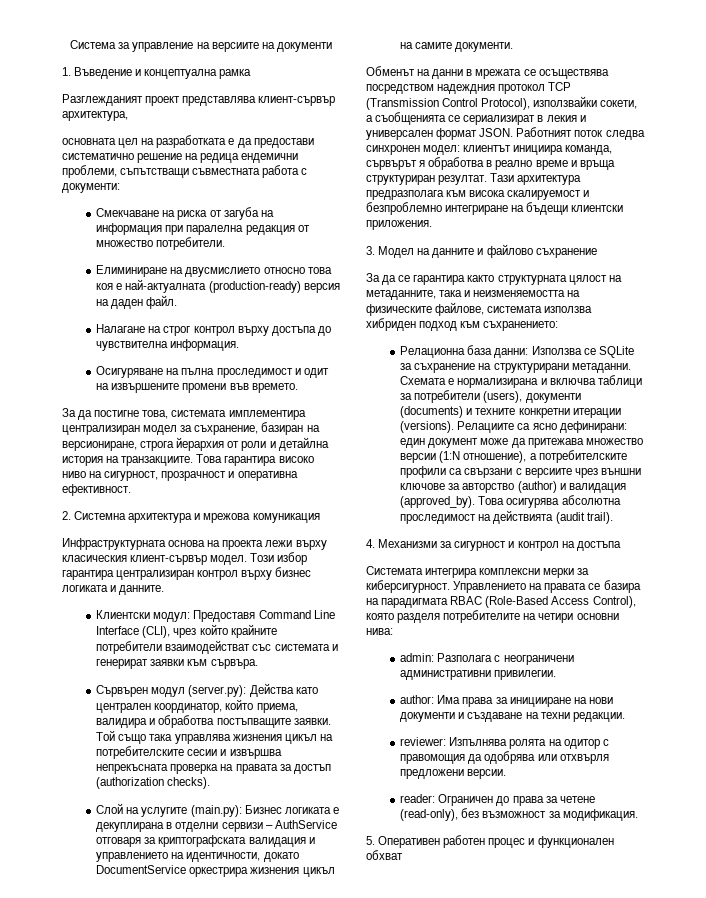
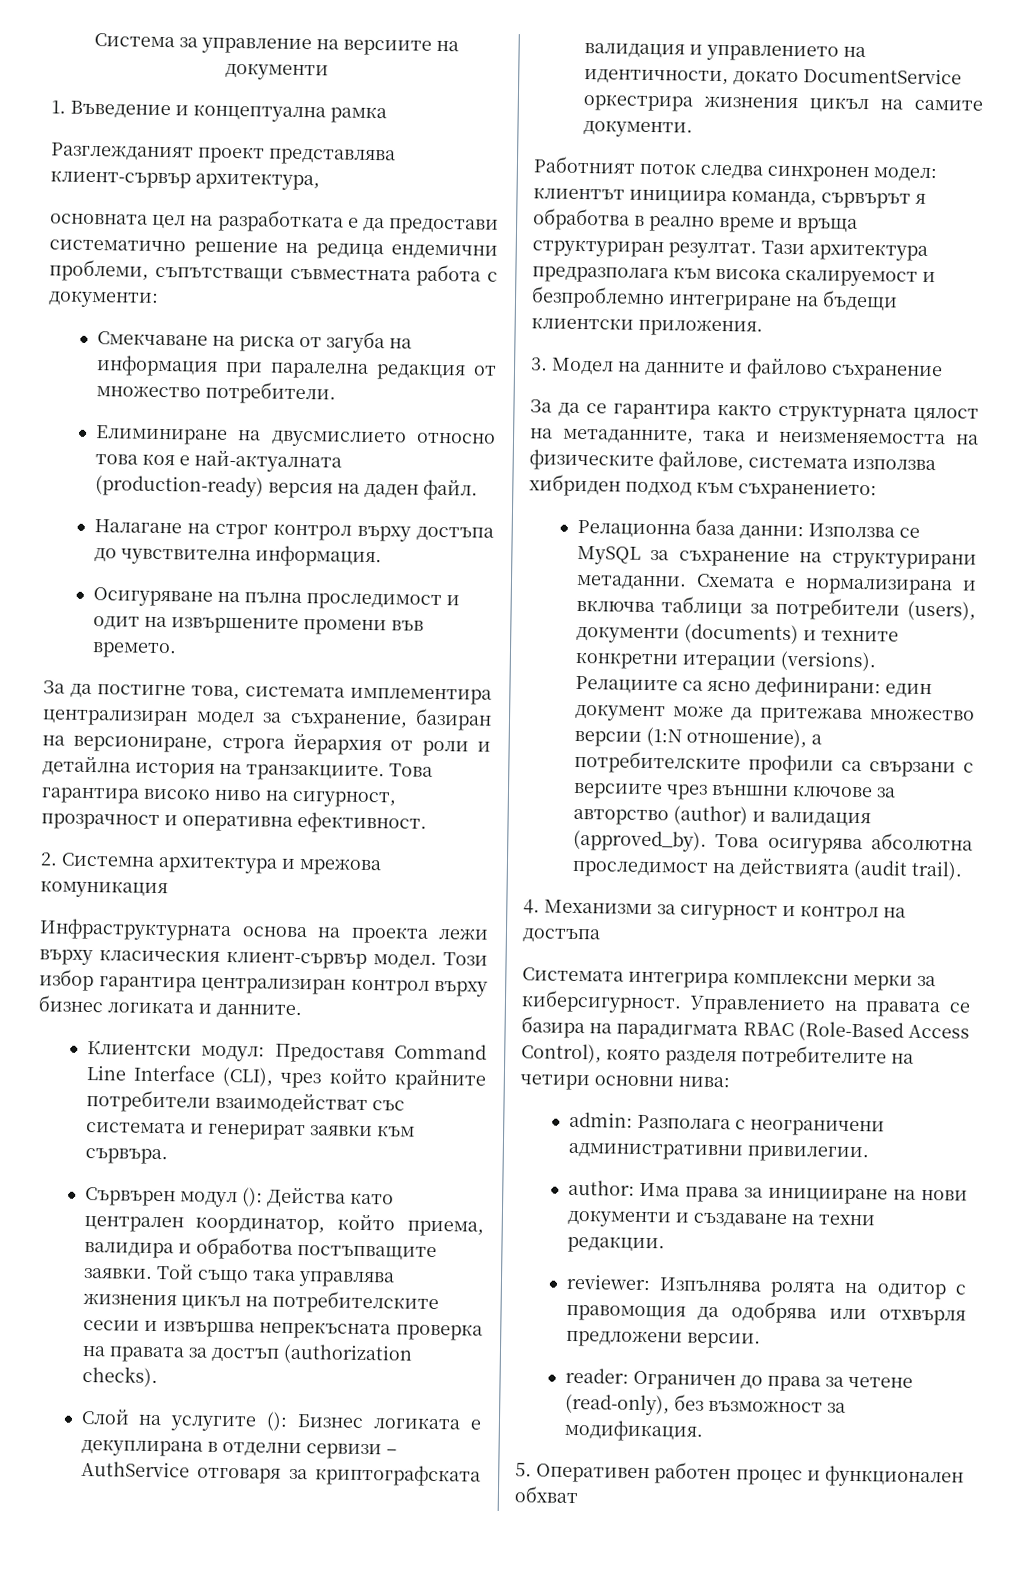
[188,685,247,697] (server.py): -> [241,1187,263,1207] ():
[190,805,242,817] (main.py): -> [266,1411,289,1431] ():
[366,66,609,79] [366,82,572,94] [366,96,638,110] [366,112,586,125] [366,128,514,140] Обменът на данни в мрежата се осъществява посредством надеждния протокол TCP (Transmission Control Protocol), използвайки сокети, а съобщенията се сериализират в лекия и универсален формат JSON. -> (693, 129) none
[598,346,634,358] SQLite -> [576,545,641,565] MySQL

